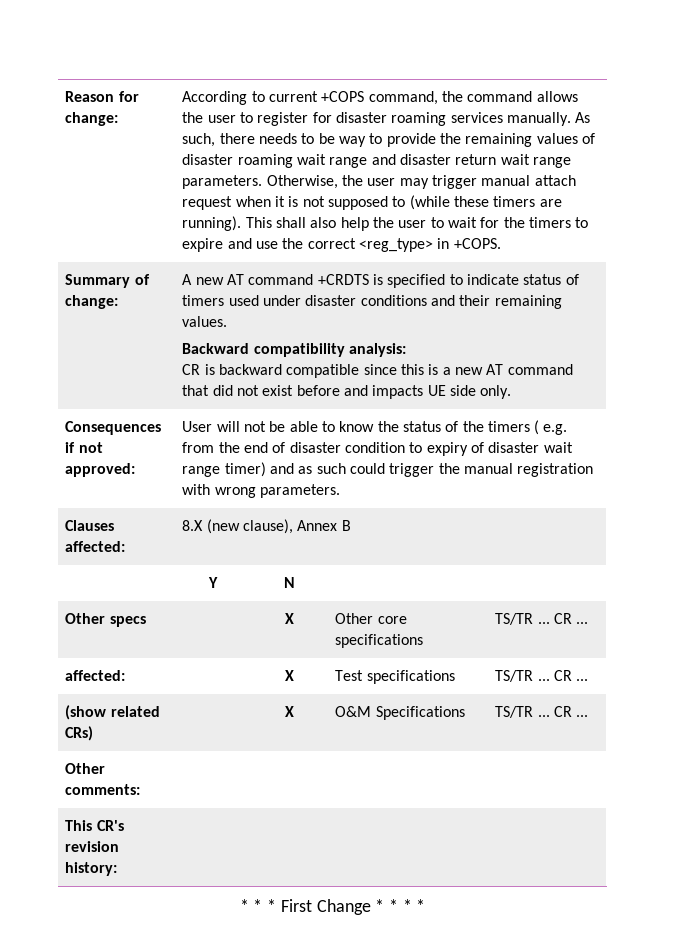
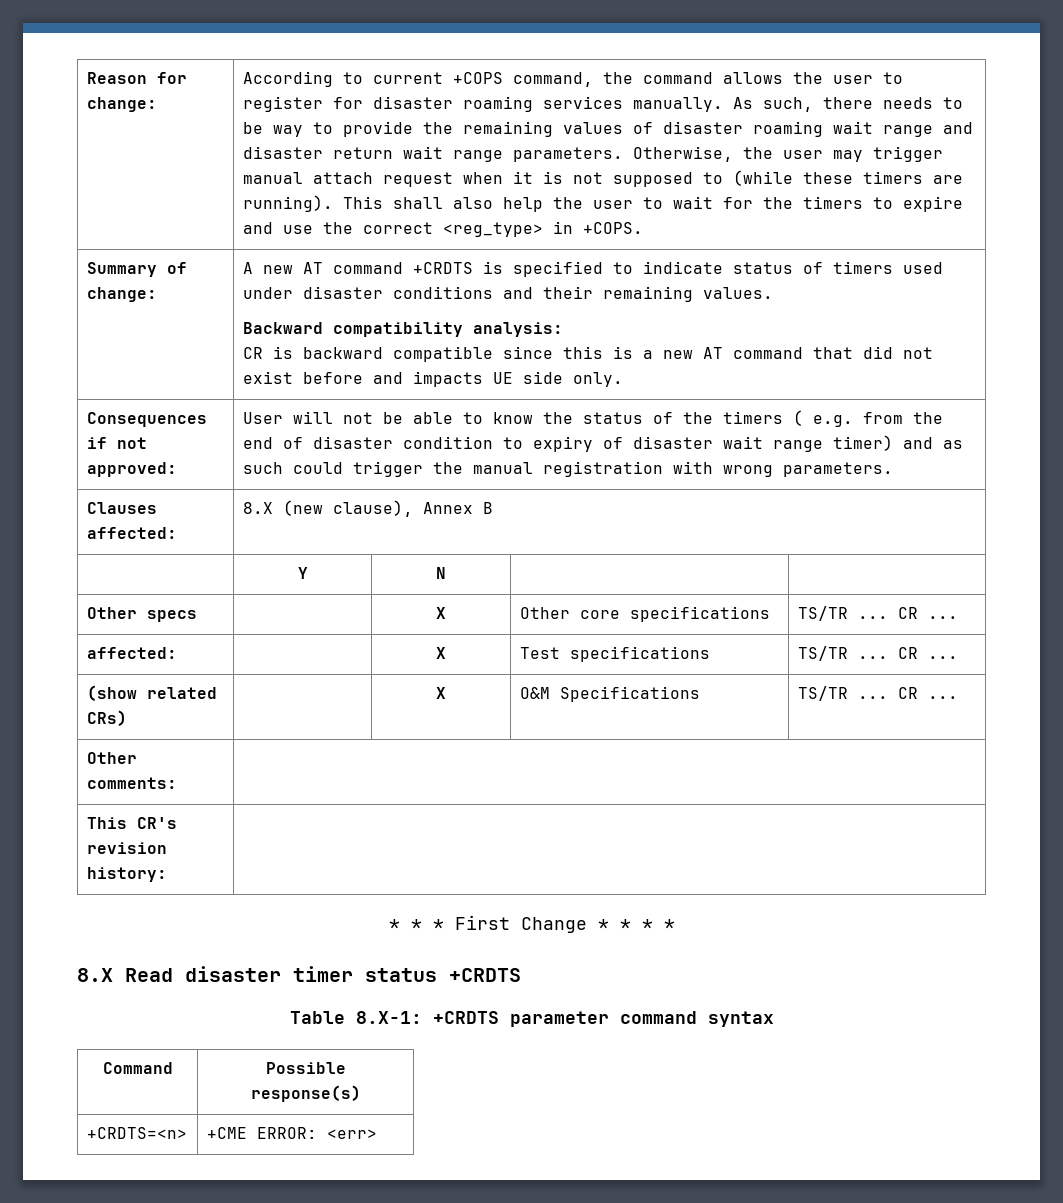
(426, 905) none -> [77,966,521,982] [289,1011,774,1027] [102,1062,173,1074] [265,1062,346,1074] [250,1085,361,1102] [86,1127,187,1139] [206,1127,377,1139] // 8.X Read disaster timer status +CRDTS // Table 8.X-1: +CRDTS parameter command syntax // Command | Possible response(s) // +CRDTS=<n> | +CME ERROR: <err>

